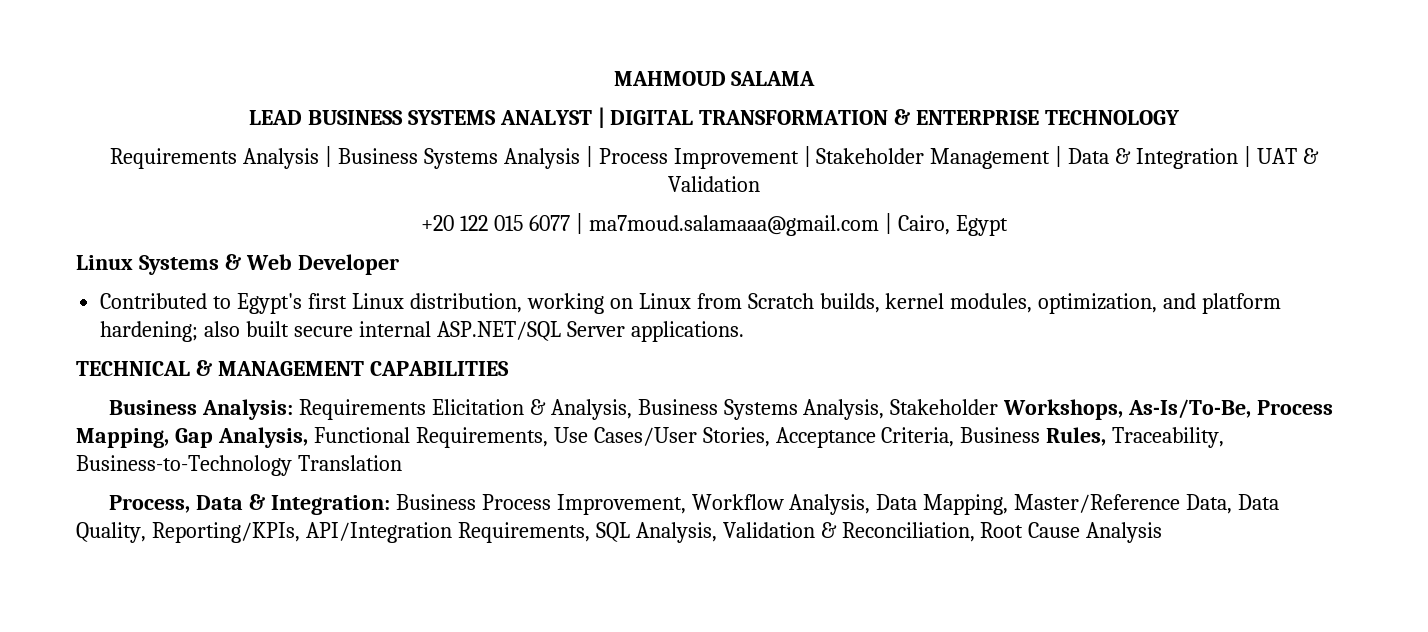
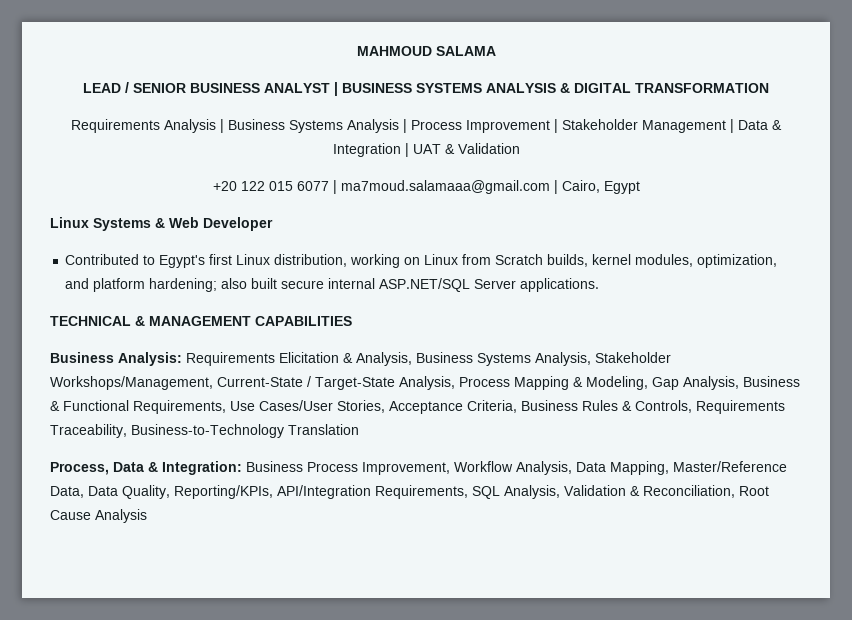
[307,107,605,128] BUSINESS SYSTEMS ANALYST | -> [125,82,570,96] / SENIOR BUSINESS ANALYST | BUSINESS SYSTEMS ANALYSIS &
[894,109,1181,125] & ENTERPRISE TECHNOLOGY -> (769, 88) none
[1003,399,1334,420] [76,427,308,448] Workshops, As-Is/To-Be, Process Mapping, Gap Analysis, -> [50,376,800,390] [50,401,60,411] Workshops/Management, Current-State / Target-State Analysis, Process Mapping & Modeling, Gap Analysis, Business &
[1046,427,1107,446] Rules, -> [582,400,785,414] Rules & Controls, Requirements

